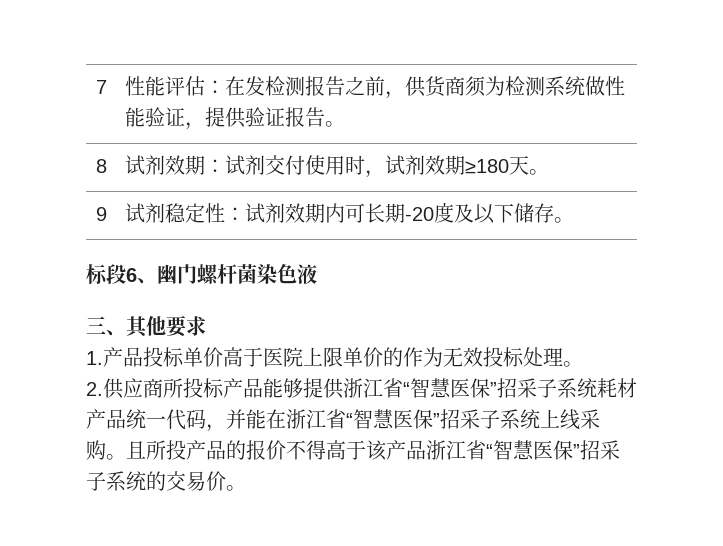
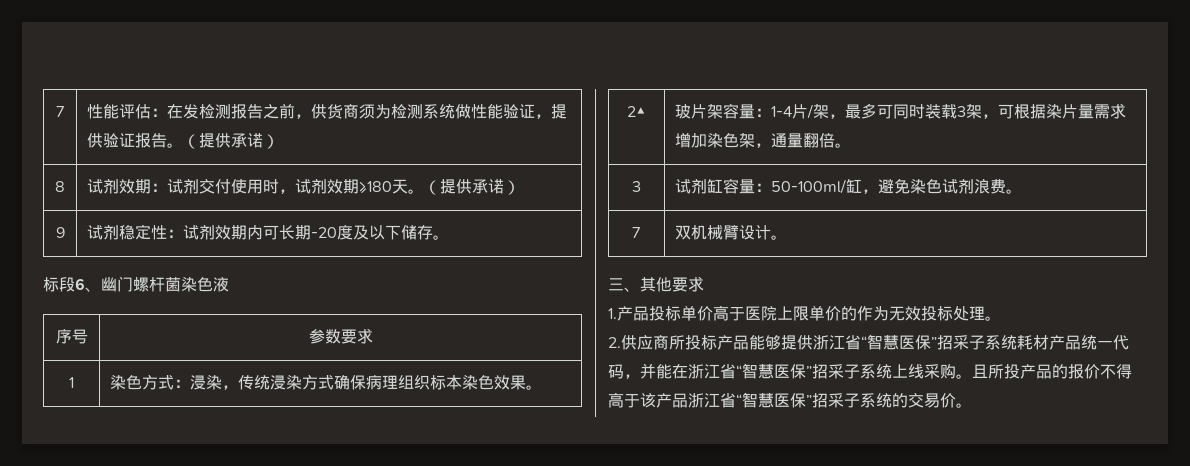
(346, 124) none -> [183,133,280,149] （提供承诺）
(550, 172) none -> [424,179,521,195] （提供承诺）
(317, 274) none -> [55,329,88,344] [308,328,373,344] [69,377,74,388] [110,374,543,390] [627,106,646,117] [675,103,1127,119] [675,132,852,148] [632,181,641,192] [675,178,1023,194] [632,227,641,238] [675,225,788,240] // 序号 | 参数要求 // 1 | 染色方式：浸染，传统浸染方式确保病理组织标本染色效果。 // 2▲ | 玻片架容量：1-4片/架，最多可同时装载3架，可根据染片量需求增加染色架，通量翻倍。 // 3 | 试剂缸容量：50-100ml/缸，避免染色试剂浪费。 // 7 | 双机械臂设计。

